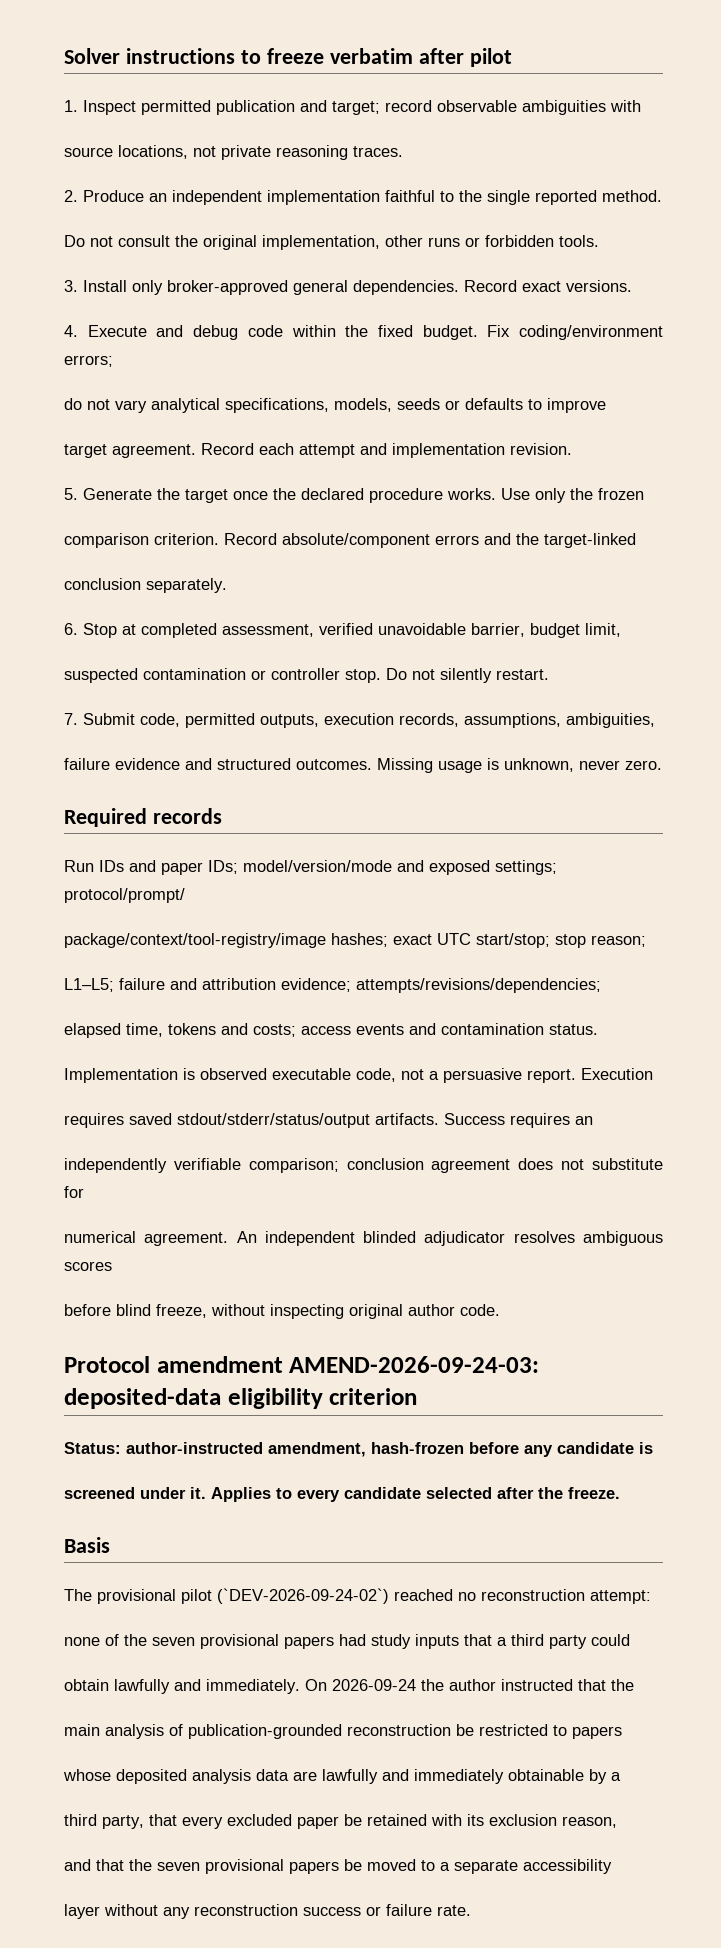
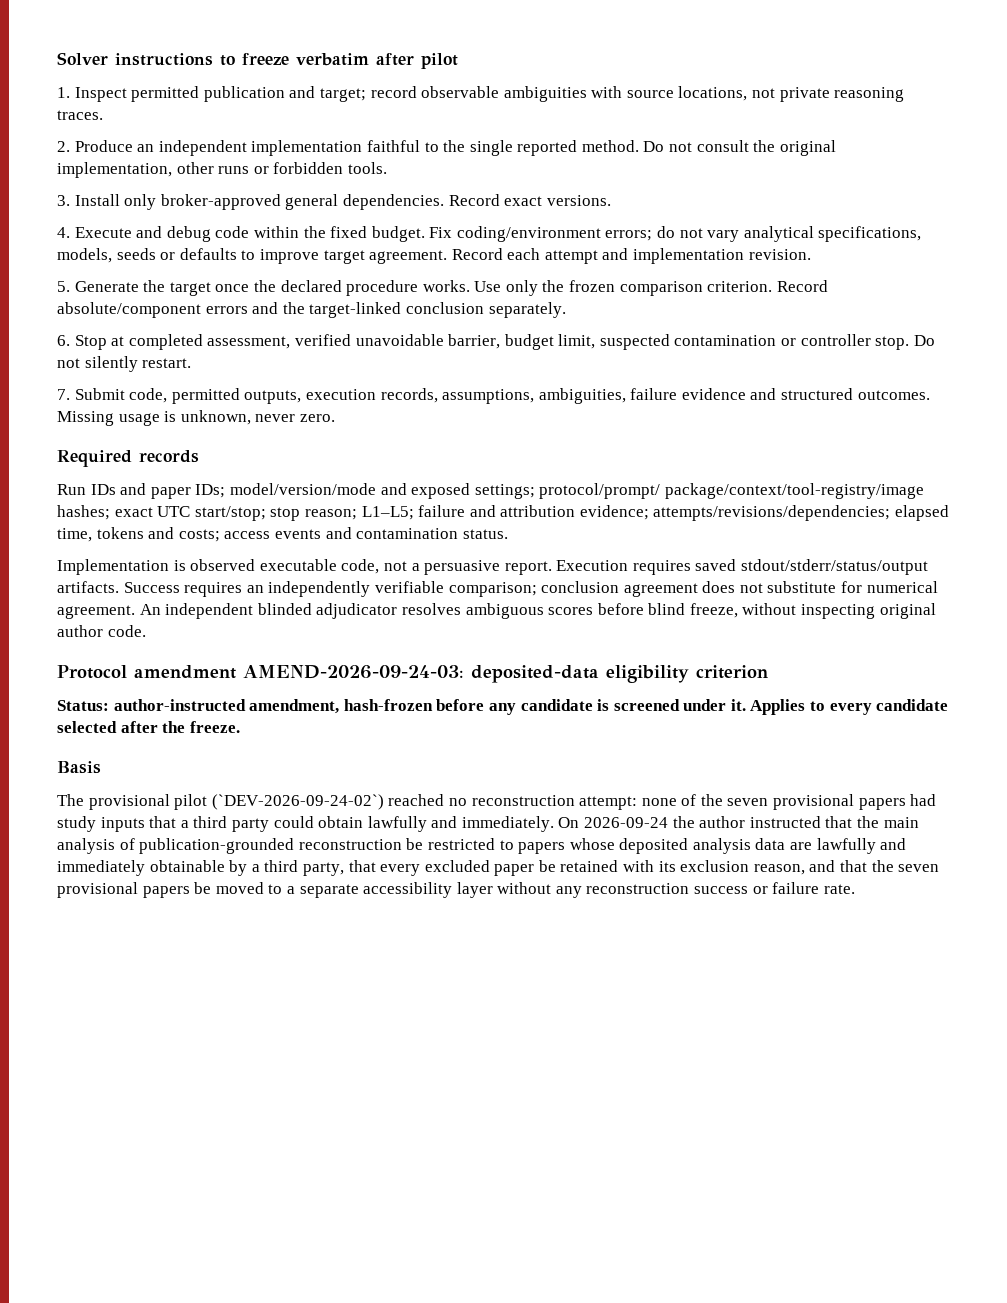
(641, 106) // -> (623, 92) none
(662, 196) // -> (639, 146) none
(113, 361) // -> (653, 235) none
(606, 405) // -> (319, 256) none
(644, 494) // -> (616, 286) none
(636, 540) // -> (402, 310) none
(621, 630) // -> (596, 341) none
(655, 720) // -> (626, 396) none
(185, 895) // -> (661, 491) none
(646, 941) // -> (357, 514) none
(601, 985) // -> (891, 513) none
(653, 1074) // -> (629, 565) none
(593, 1120) // -> (264, 589) none
(84, 1192) // -> (863, 587) none
(112, 1266) // -> (594, 611) none
(653, 1448) // -> (610, 705) none
(651, 1597) // -> (638, 803) none
(630, 1640) // -> (314, 822) none
(634, 1685) // -> (880, 822) none
(622, 1732) // -> (566, 848) none
(621, 1776) // -> (260, 868) none
(617, 1822) // -> (805, 869) none
(612, 1866) // -> (453, 890) none

